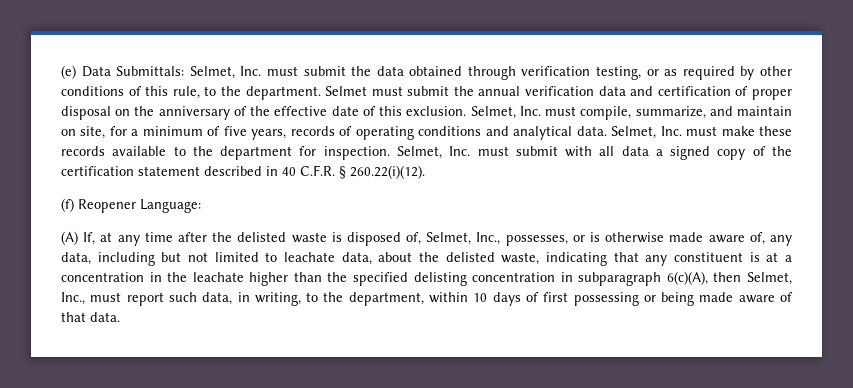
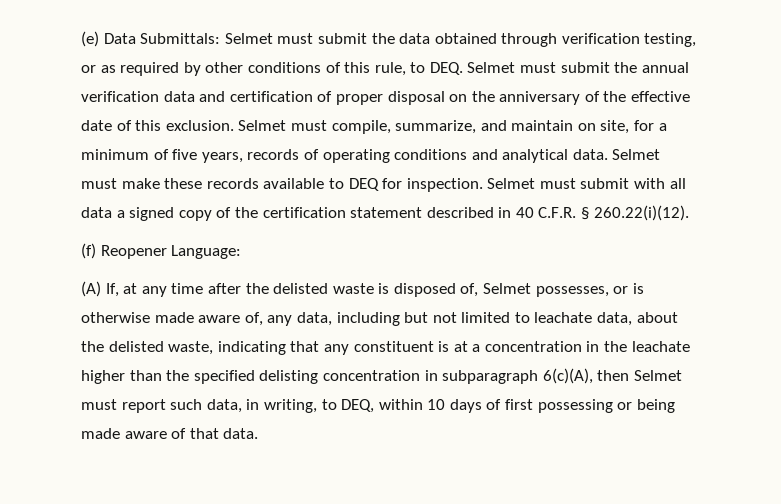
[189,66,262,79] Selmet, Inc. -> [224,33,273,44] Selmet
[220,86,321,100] the department. -> [429,62,463,75] DEQ.
[470,106,541,119] Selmet, Inc. -> [238,120,287,131] Selmet
[611,126,682,139] Selmet, Inc. -> [612,149,661,160] Selmet
[192,146,471,160] the department for inspection. Selmet, Inc. -> [348,178,536,192] DEQ for inspection. Selmet
[426,232,501,245] Selmet, Inc., -> [483,283,532,294] Selmet
[746,272,792,285] [61,292,85,305] Selmet, Inc., -> [633,370,682,381] Selmet
[323,292,424,306] the department, -> [341,399,375,413] DEQ,

